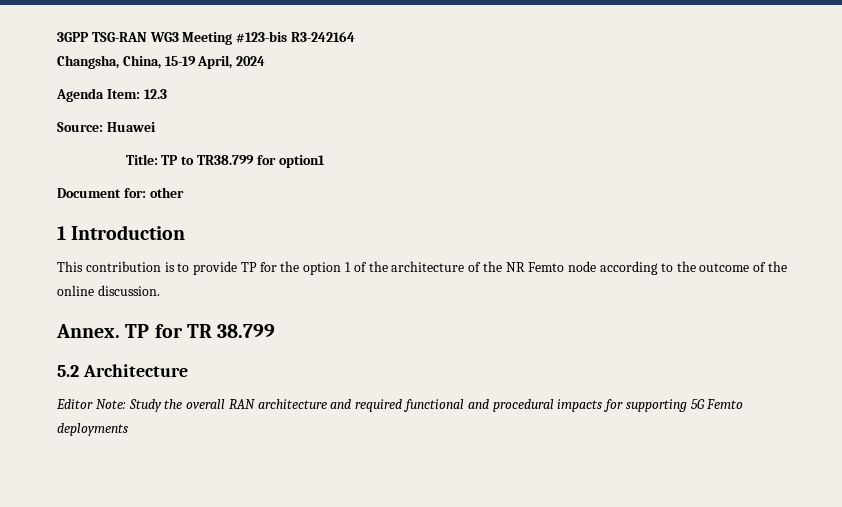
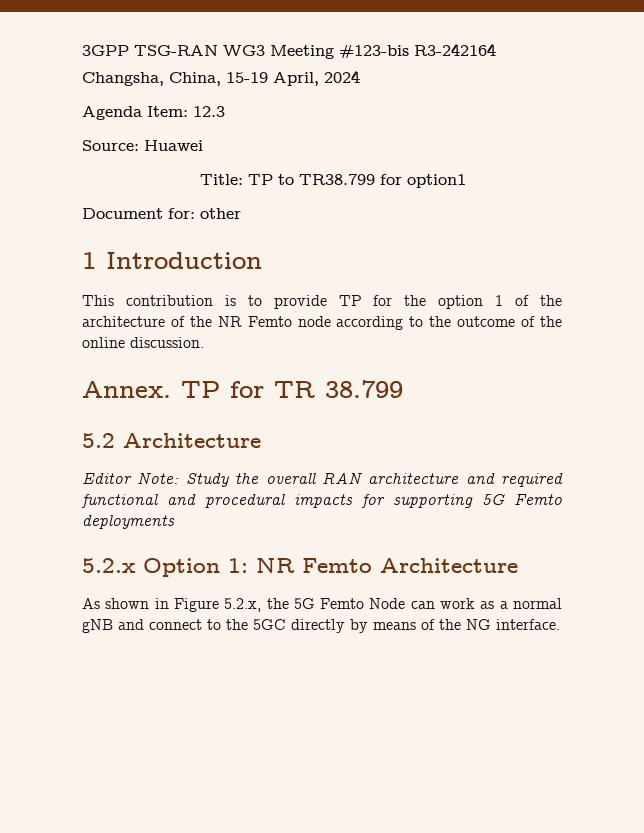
(128, 429) none -> [82,558,518,577] [82,598,563,612] [82,619,560,633] // 5.2.x Option 1: NR Femto Architecture // As shown in Figure 5.2.x, the 5G Femto Node can work as a normal gNB and connect to the 5GC directly by means of the NG interface.

